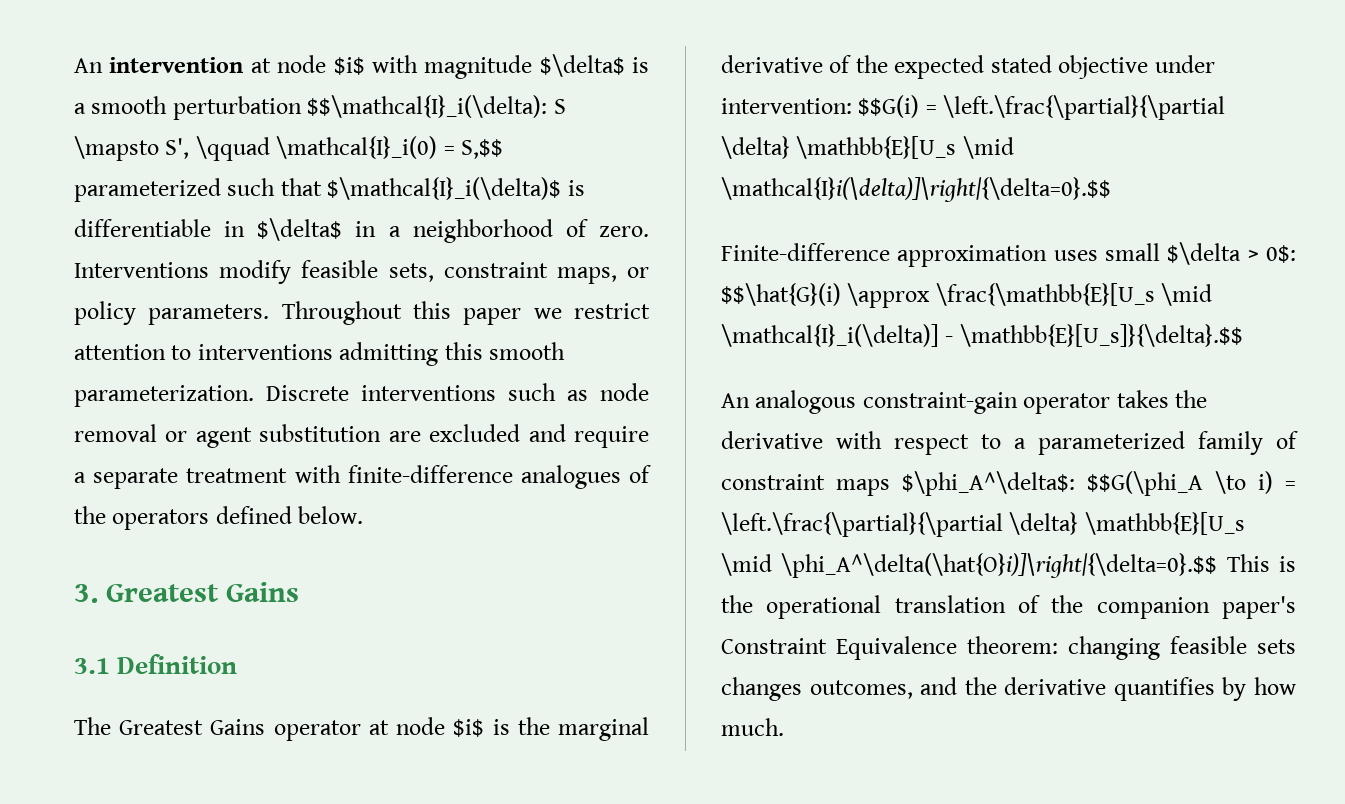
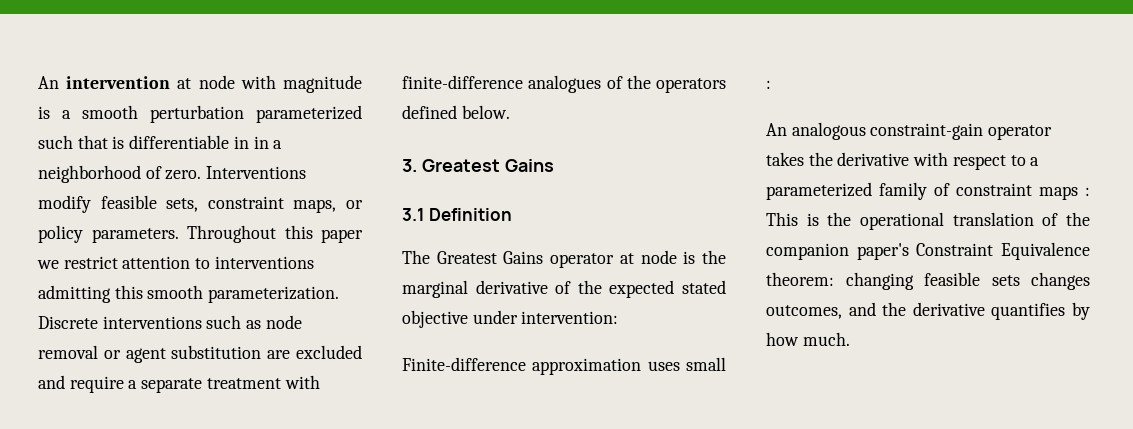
[333,57,365,75] $i$ -> (235, 82) none
[539,54,625,77] $\delta$ -> (362, 84) none
[307,95,566,118] [74,136,504,161] $$\mathcal{I}_i(\delta): S \mapsto S', \qquad \mathcal{I}_i(0) = S,$$ -> (245, 114) none
[327,177,562,200] $\mathcal{I}_i(\delta)$ -> (108, 142) none
[257,218,343,241] $\delta$ -> (249, 142) none
[453,719,485,737] $i$ -> (677, 257) none
[858,95,1226,120] [721,136,1014,159] [721,177,1111,202] [721,242,1296,267] [721,283,1213,308] [721,324,1243,347] $$G(i) = \left.\frac{\partial}{\partial \delta} \mathbb{E}[U_s \mid \mathcal{I}i(\delta)]\right|{\delta=0}.$$ // Finite-difference approximation uses small $\delta > 0$: $$\hat{G}(i) \approx \frac{\mathbb{E}[U_s \mid \mathcal{I}_i(\delta)] - \mathbb{E}[U_s]}{\delta}.$$ -> [402,357,726,375] [766,80,771,89] // Finite-difference approximation uses small :
[902,471,1296,496] [721,512,1245,537] [721,553,1218,578] $\phi_A^\delta$: $$G(\phi_A \to i) = \left.\frac{\partial}{\partial \delta} \mathbb{E}[U_s \mid \phi_A^\delta(\hat{O}i)]\right|{\delta=0}.$$ -> [1085,187,1090,196] :

